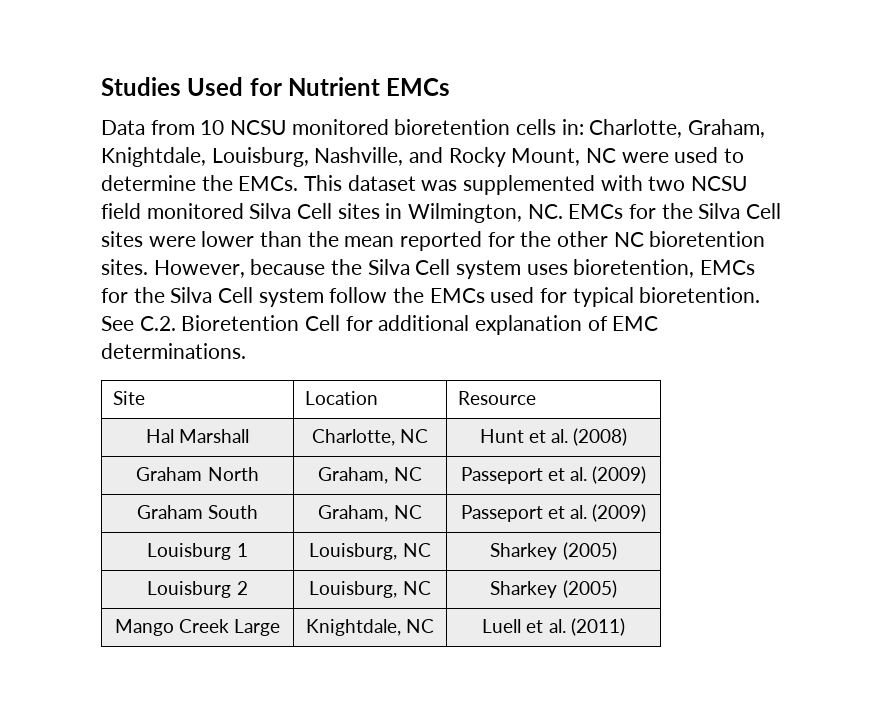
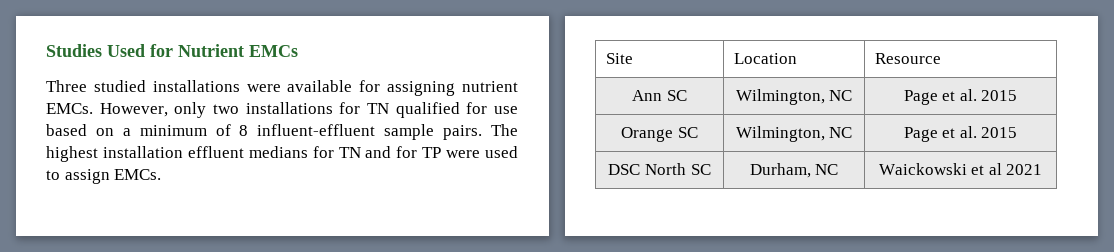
[101,119,766,138] [101,147,617,167] Data from 10 NCSU monitored bioretention cells in: Charlotte, Graham, Knightdale, Louisburg, Nashville, and Rocky Mount, NC -> [46,80,518,96] [46,102,518,118] [46,124,518,140] [46,146,442,162] Three studied installations were available for assigning nutrient EMCs. However, only two installations for TN qualified for use based on a minimum of 8 influent-effluent sample pairs. The highest installation effluent medians for TN and for TP
[101,175,748,195] [101,203,782,223] [101,231,766,251] [101,259,756,279] [101,287,761,307] [101,315,659,335] [101,343,246,359] determine the EMCs. This dataset was supplemented with two NCSU field monitored Silva Cell sites in Wilmington, NC. EMCs for the Silva Cell sites were lower than the mean reported for the other NC bioretention sites. However, because the Silva Cell system uses bioretention, EMCs for the Silva Cell system follow the EMCs used for typical bioretention. See C.2. Bioretention Cell for additional explanation of EMC determinations. -> [64,169,162,184] assign EMCs.
[145,429,250,443] [311,429,429,446] [479,428,628,446] [136,467,259,481] [318,467,422,484] [460,466,647,484] [136,505,259,519] [318,505,422,522] [460,504,647,522] [147,543,248,560] [309,543,431,560] [490,542,617,560] [147,581,248,598] [309,581,431,598] [490,580,617,598] [114,619,281,636] [305,619,435,636] [482,618,625,636] Hal Marshall | Charlotte, NC | Hunt et al. (2008) // Graham North | Graham, NC | Passeport et al. (2009) // Graham South | Graham, NC | Passeport et al. (2009) // Louisburg 1 | Louisburg, NC | Sharkey (2005) // Louisburg 2 | Louisburg, NC | Sharkey (2005) // Mango Creek Large | Knightdale, NC | Luell et al. (2011) -> [632,90,687,101] [735,89,853,105] [903,89,1018,105] [621,127,698,142] [735,126,853,142] [903,126,1018,142] [608,163,711,175] [749,163,839,178] [878,163,1043,175] Ann SC | Wilmington, NC | Page et al. 2015 // Orange SC | Wilmington, NC | Page et al. 2015 // DSC North SC | Durham, NC | Waickowski et al 2021

